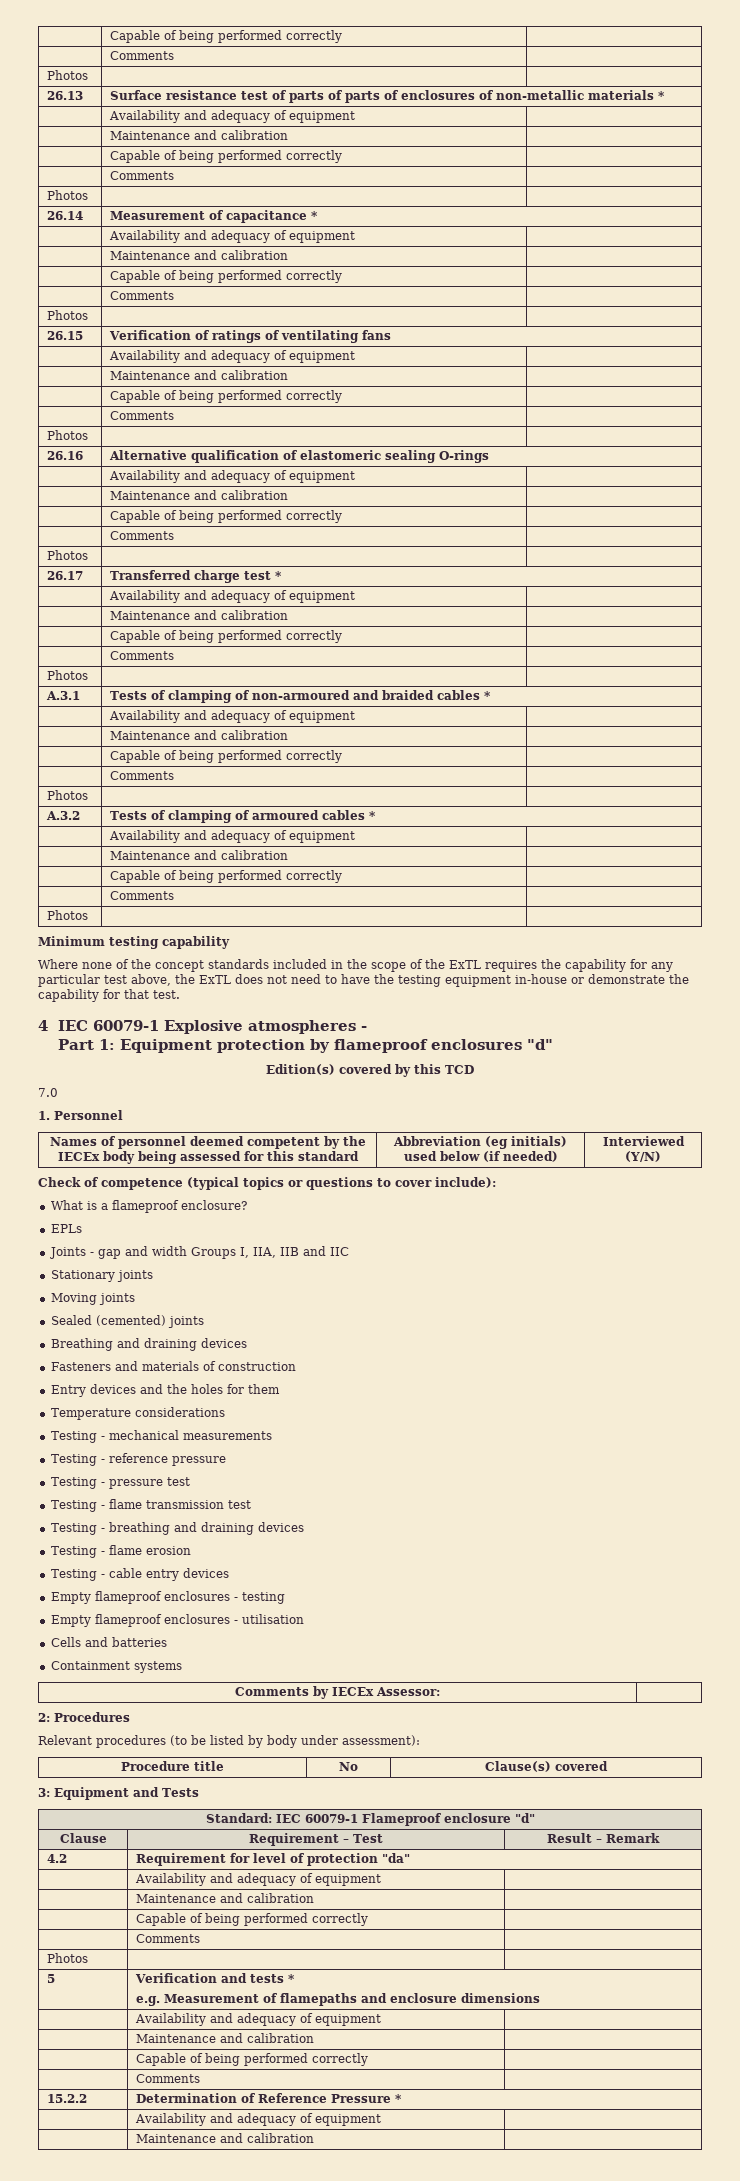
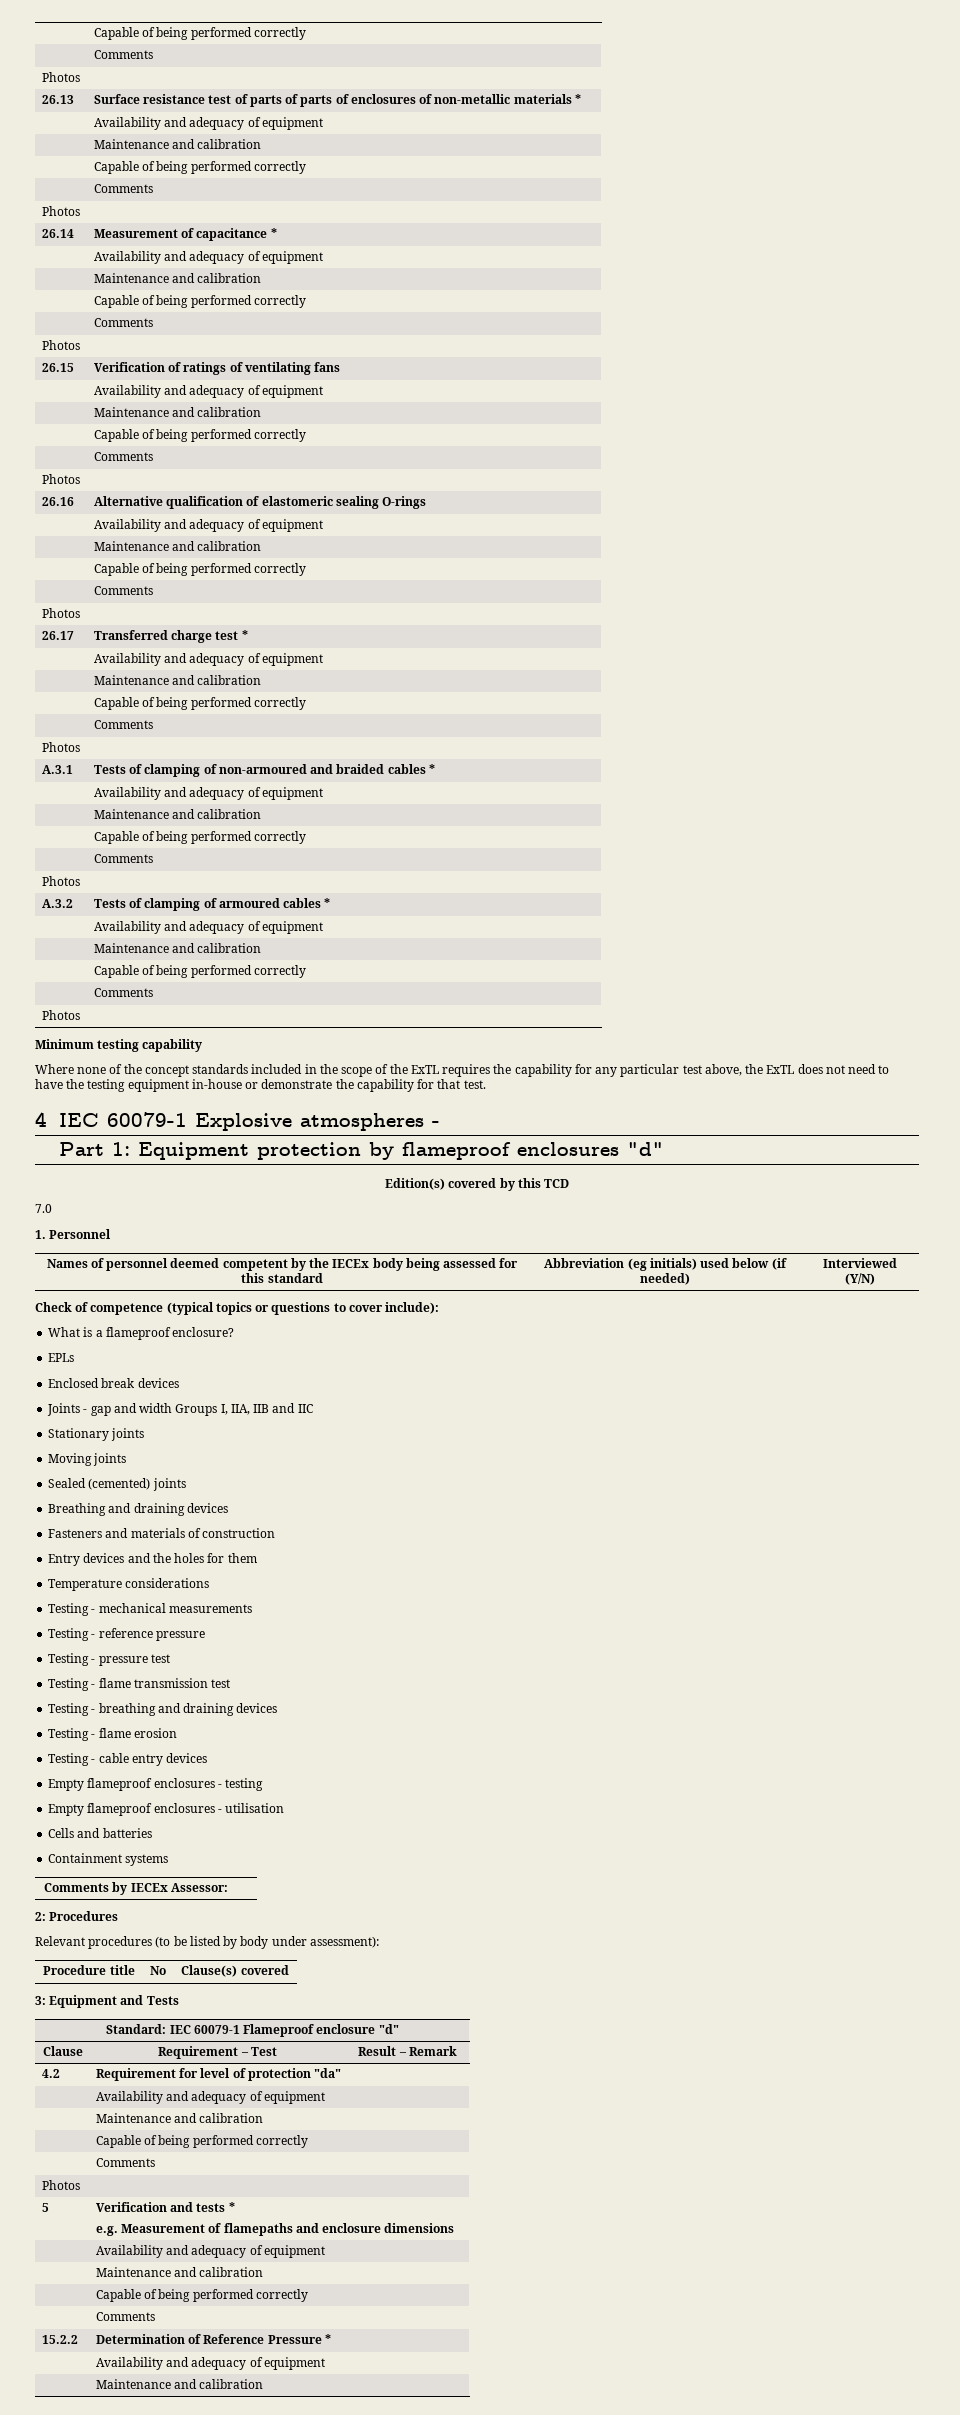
(82, 1228) none -> [48,1378,179,1388] // Enclosed break devices

